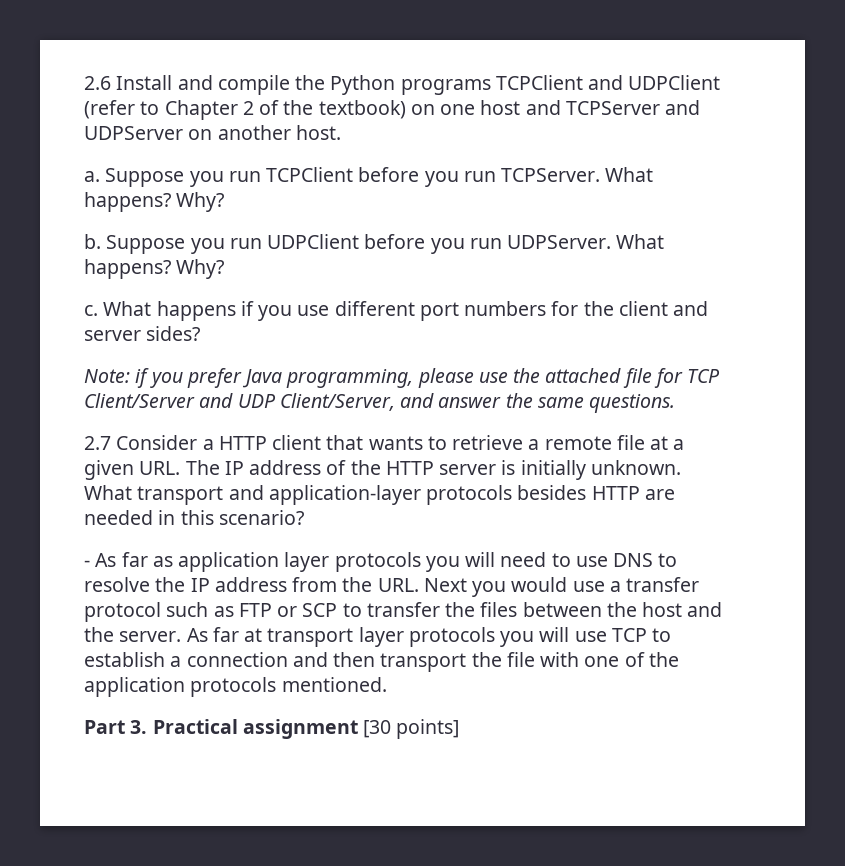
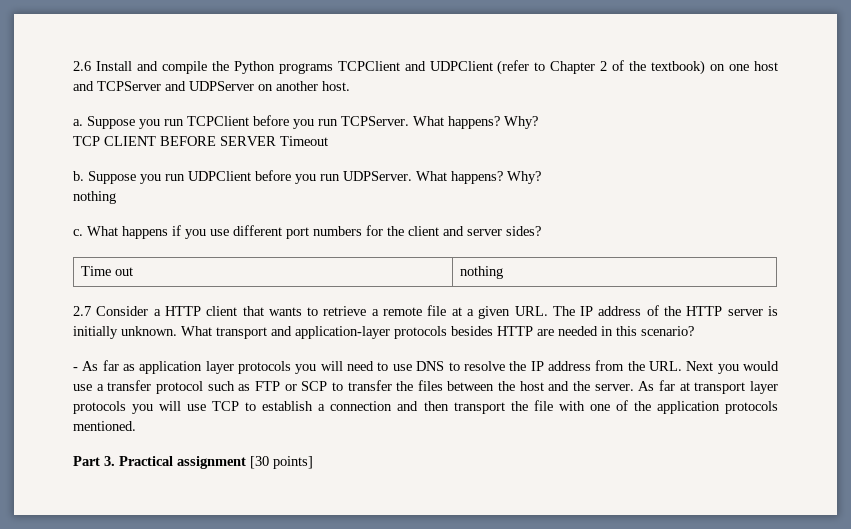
(225, 202) none -> [73,136,328,146] // TCP CLIENT BEFORE SERVER Timeout
(225, 269) none -> [73,191,116,204] // nothing
[84,368,721,388] [84,393,676,413] // Note: if you prefer Java programming, please use the attached file for TCP Client/Server and UDP Client/Server, and answer the same questions. -> [80,266,133,276] [459,266,503,279] // Time out | nothing

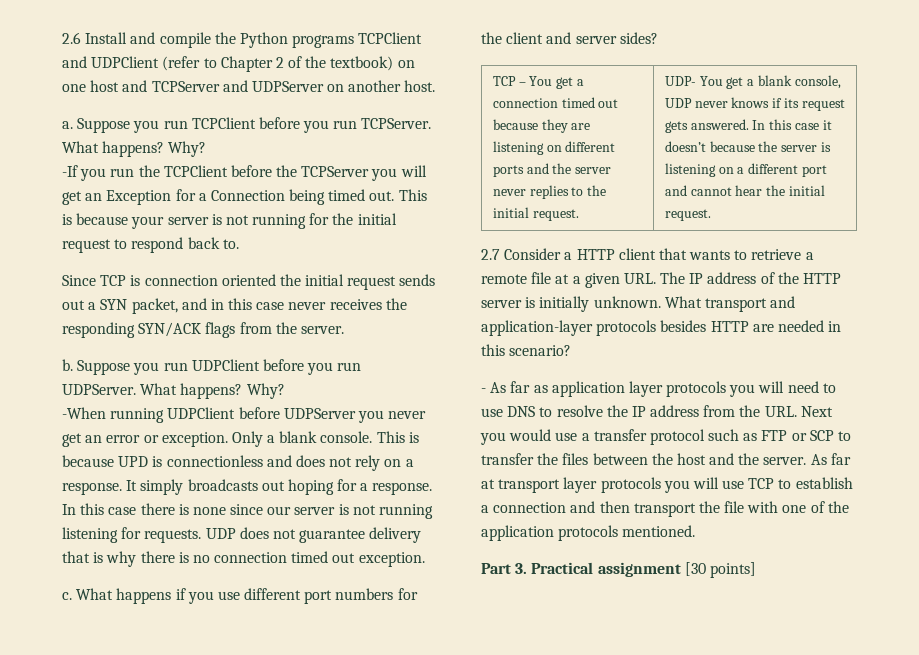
[73,136,328,146] TCP CLIENT BEFORE SERVER Timeout -> [62,165,427,181] [62,189,427,205] [62,213,397,229] [62,237,239,253] [62,274,436,290] [62,298,407,314] [62,322,344,338] -If you run the TCPClient before the TCPServer you will get an Exception for a Connection being timed out. This is because your server is not running for the initial request to respond back to. // Since TCP is connection oriented the initial request sends out a SYN packet, and in this case never receives the responding SYN/ACK flags from the server.
[73,191,116,204] nothing -> [62,407,427,423] [62,431,419,447] [62,455,414,471] [62,479,433,495] [62,503,434,519] [62,527,422,543] [62,551,425,567] -When running UDPClient before UDPServer you never get an error or exception. Only a blank console. This is because UPD is connectionless and does not rely on a response. It simply broadcasts out hoping for a response. In this case there is none since our server is not running listening for requests. UDP does not guarantee delivery that is why there is no connection timed out exception.
[80,266,133,276] [459,266,503,279] Time out | nothing -> [492,76,584,89] [492,97,619,108] [492,119,591,133] [492,141,616,155] [492,163,612,177] [492,185,607,199] [492,207,579,221] [664,75,841,89] [664,97,845,111] [664,119,832,133] [664,141,831,152] [664,163,827,177] [664,185,825,196] [664,209,711,221] TCP – You get a connection timed out because they are listening on different ports and the server never replies to the initial request. | UDP- You get a blank console, UDP never knows if its request gets answered. In this case it doesn’t because the server is listening on a different port and cannot hear the initial request.

